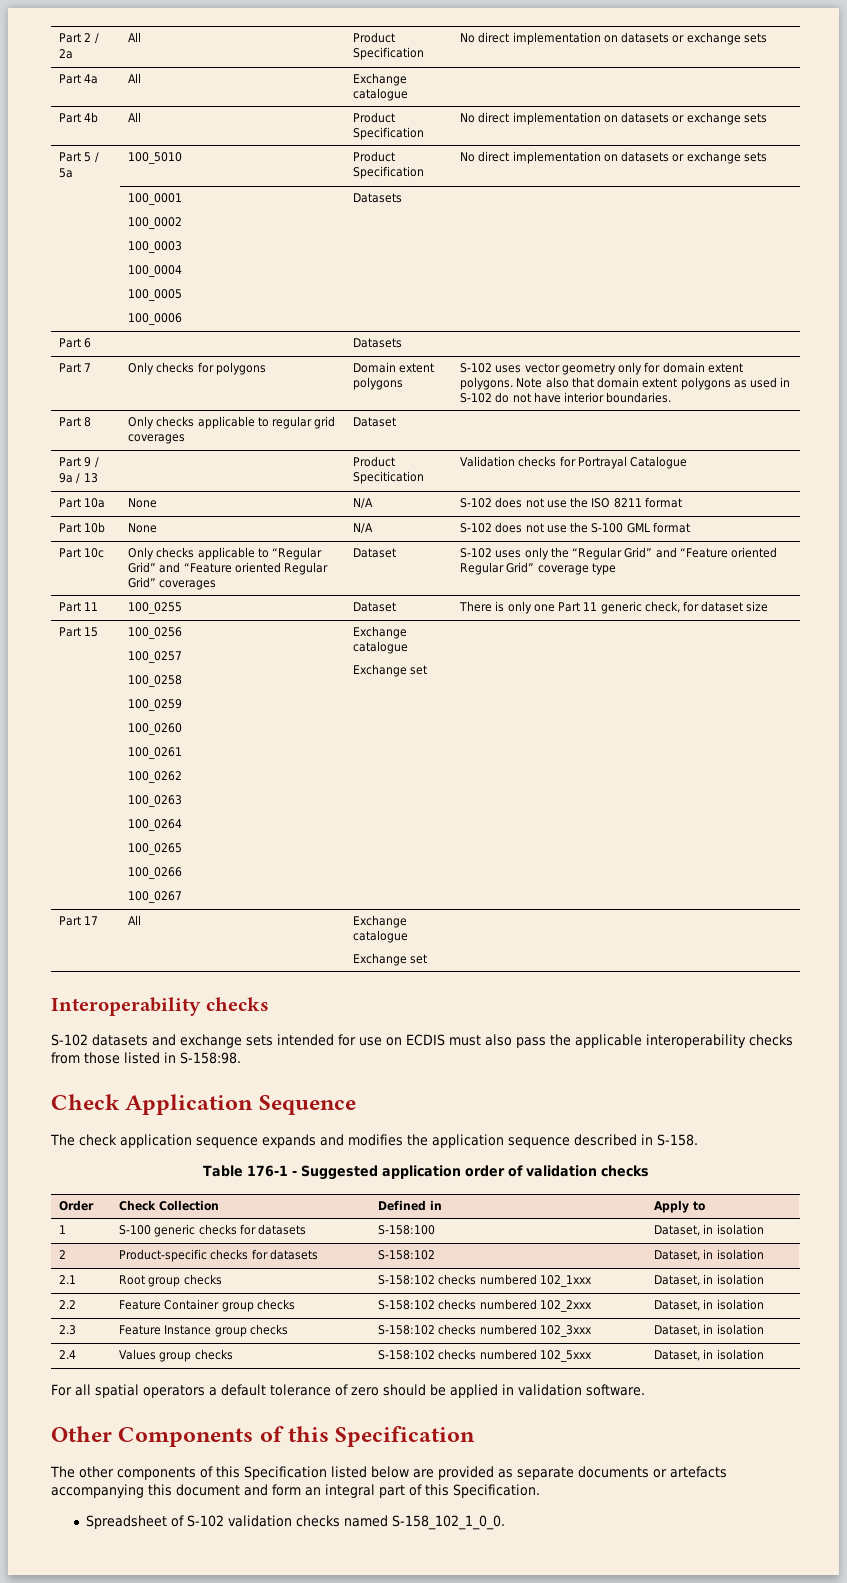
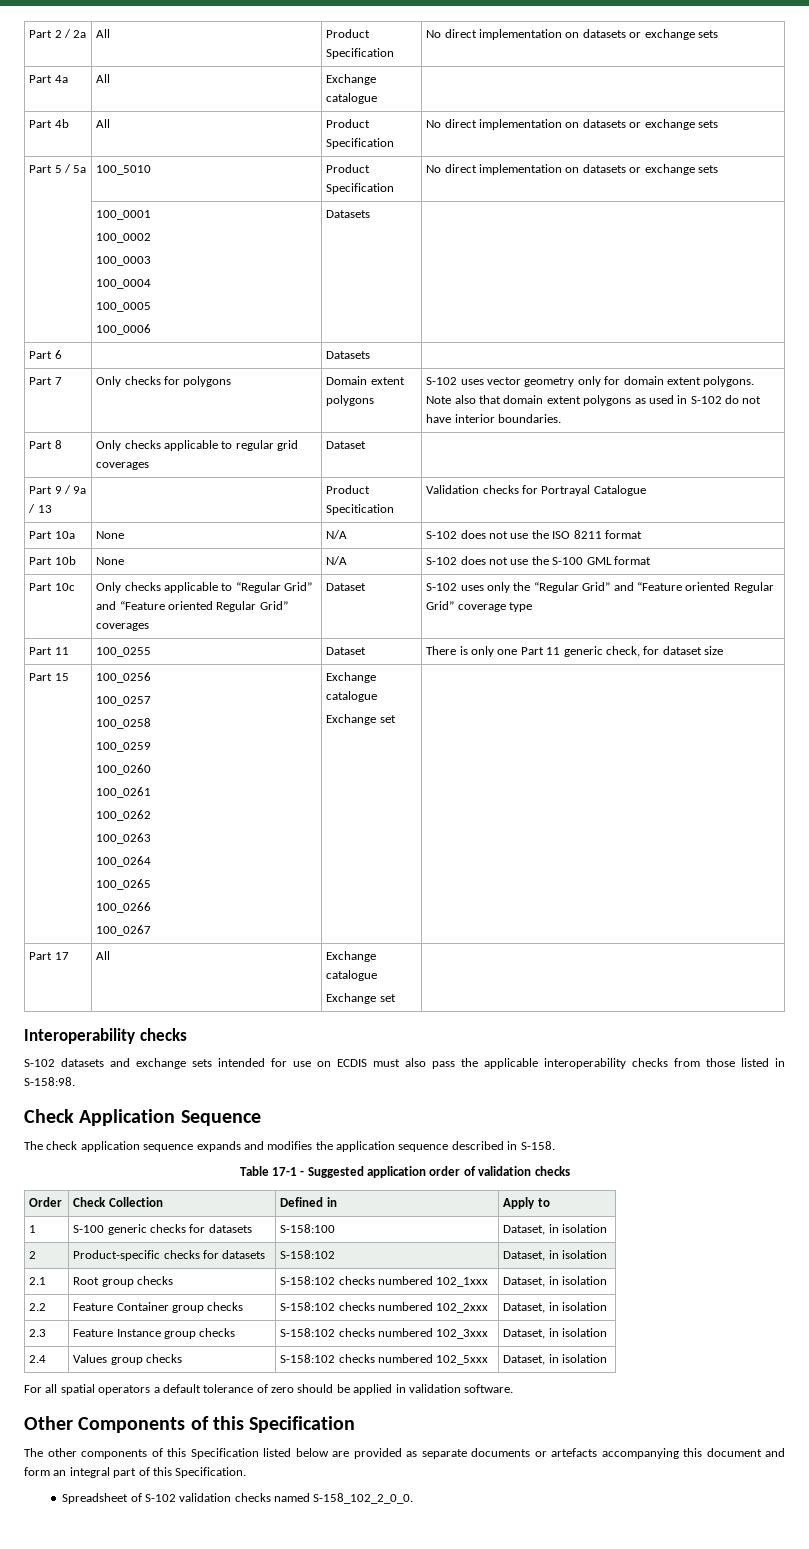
[246,1165,288,1177] 176-1 -> [271,1167,297,1176] 17-1
[392,1515,506,1530] S-158_102_1_0_0. -> [313,1493,414,1504] S-158_102_2_0_0.

